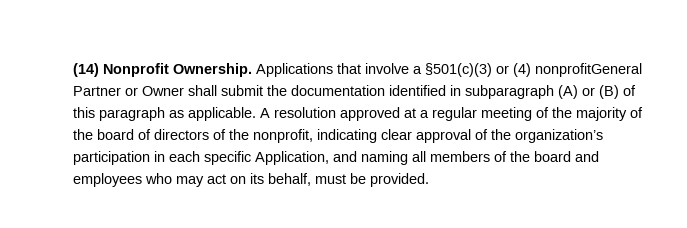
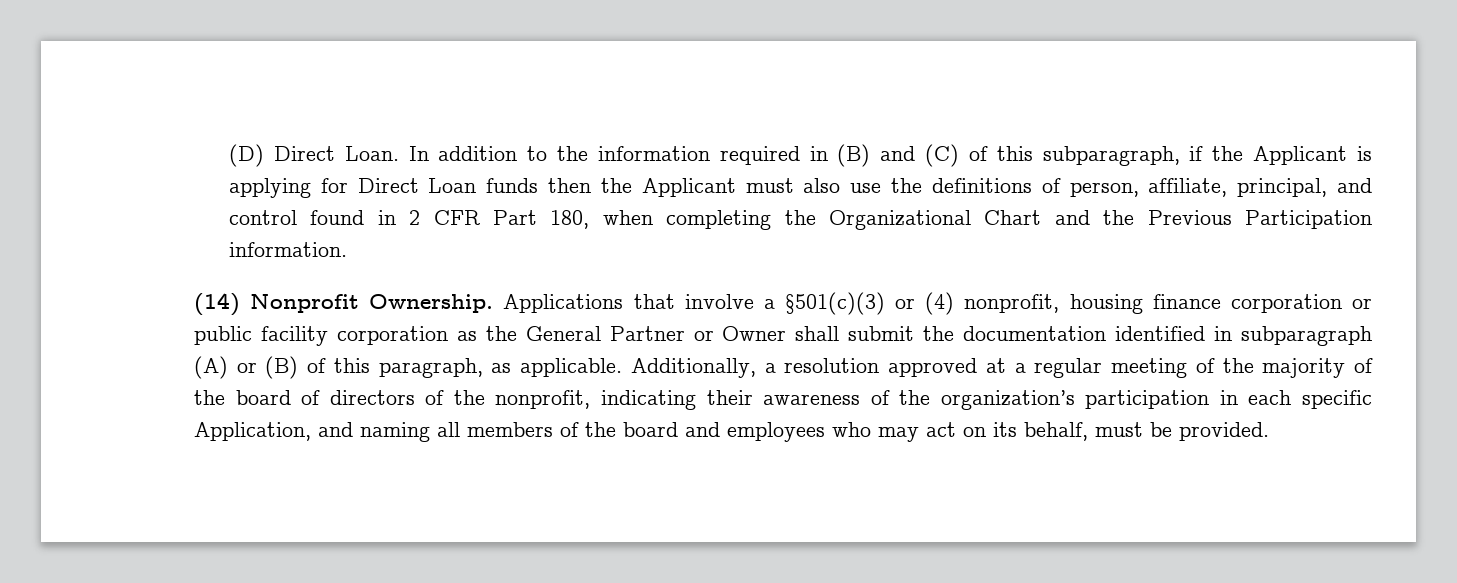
(73, 70) none -> [229,144,1373,167] [229,178,1372,198] [229,210,1372,230] [229,242,348,257] (D) Direct Loan. In addition to the information required in (B) and (C) of this subparagraph, if the Applicant is applying for Direct Loan funds then the Applicant must also use the definitions of person, affiliate, principal, and control found in 2 CFR Part 180, when completing the Organizational Chart and the Previous Participation information. //
[535,63,643,77] nonprofitGeneral -> [964,294,1372,314] [194,326,601,346] nonprofit, housing finance corporation or public facility corporation as the General
[99,107,166,121] paragraph -> [378,358,483,378] paragraph,
[260,108,271,118] A -> [630,358,776,378] Additionally, a
[381,129,472,143] clear approval -> [706,390,861,405] their awareness

